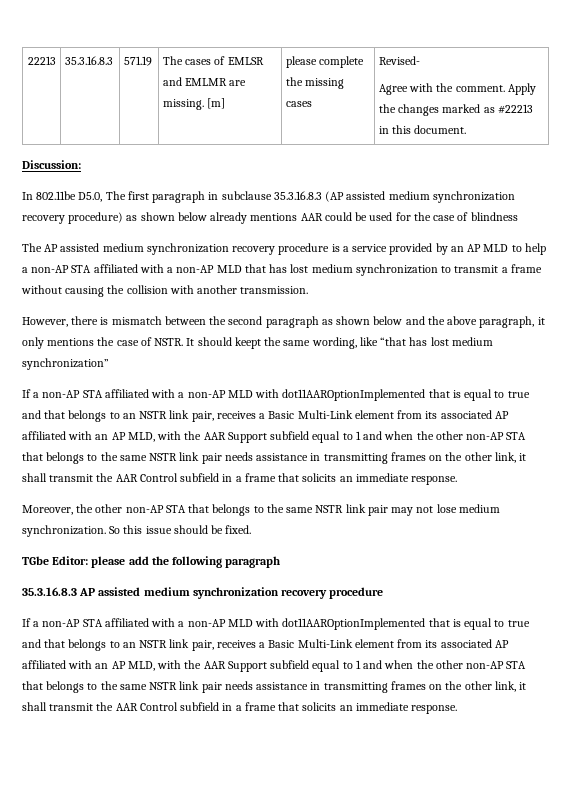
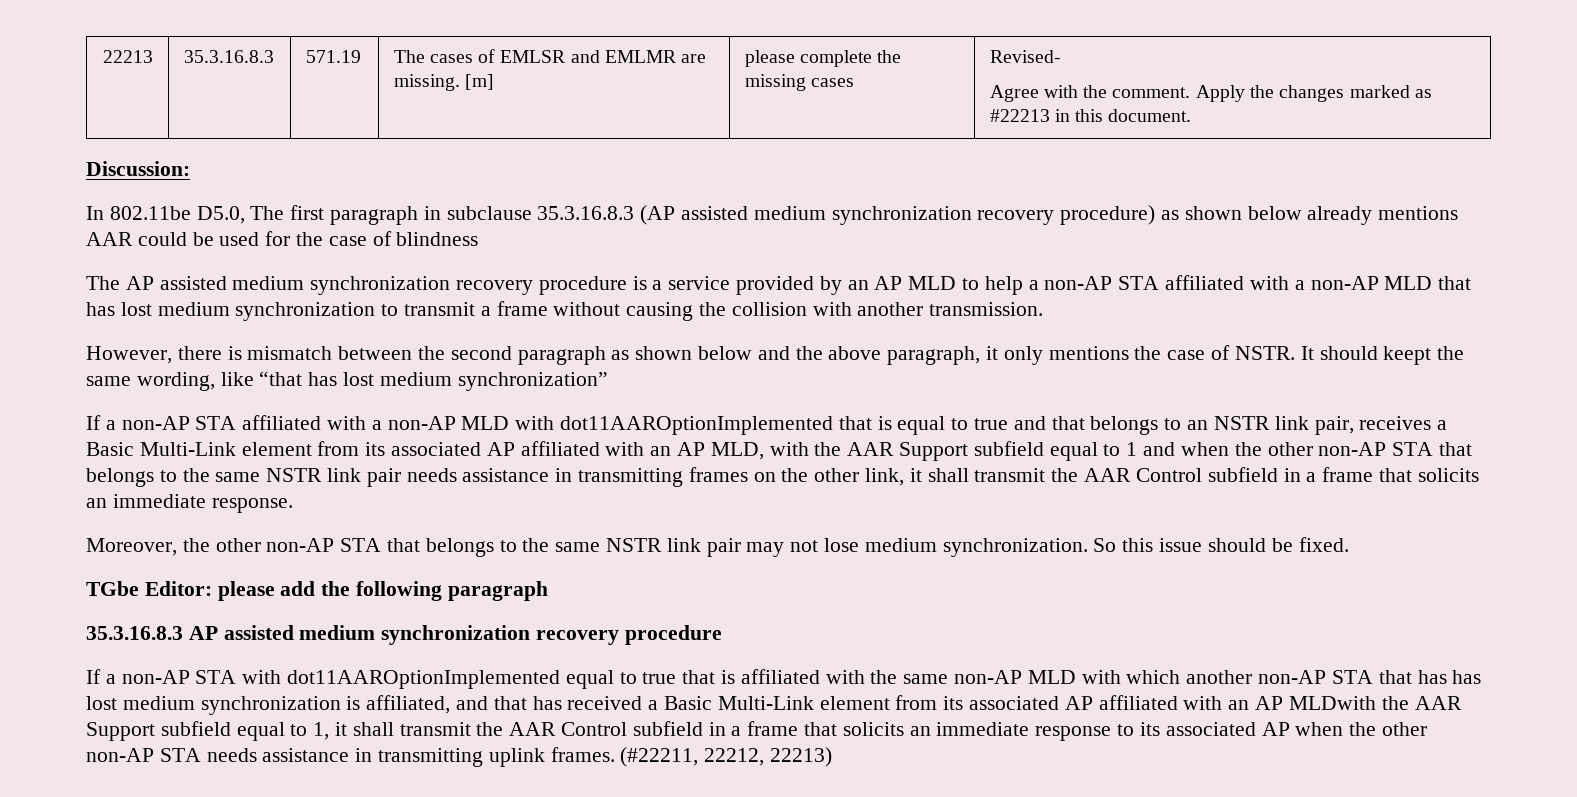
[104,618,530,630] [22,639,256,651] affiliated with a non-AP MLD with dot11AAROptionImplemented that is equal to true and that belongs to an NSTR link pair, receives -> [242,669,1482,689] [86,695,643,715] with dot11AAROptionImplemented equal to true that is affiliated with the same non-AP MLD with which another non-AP STA that has has lost medium synchronization is affiliated, and that has received
[127,660,527,672] [22,681,516,693] MLD, with the AAR Support subfield equal to 1 and when the other non-AP STA that belongs to the same NSTR link pair needs assistance in transmitting frames on the other link, -> [1288,696,1462,710] [86,721,330,741] MLDwith the AAR Support subfield equal to 1,
[411,705,458,714] response. -> [1035,722,1427,741] [86,747,833,767] response to its associated AP when the other non-AP STA needs assistance in transmitting uplink frames. (#22211, 22212, 22213)

